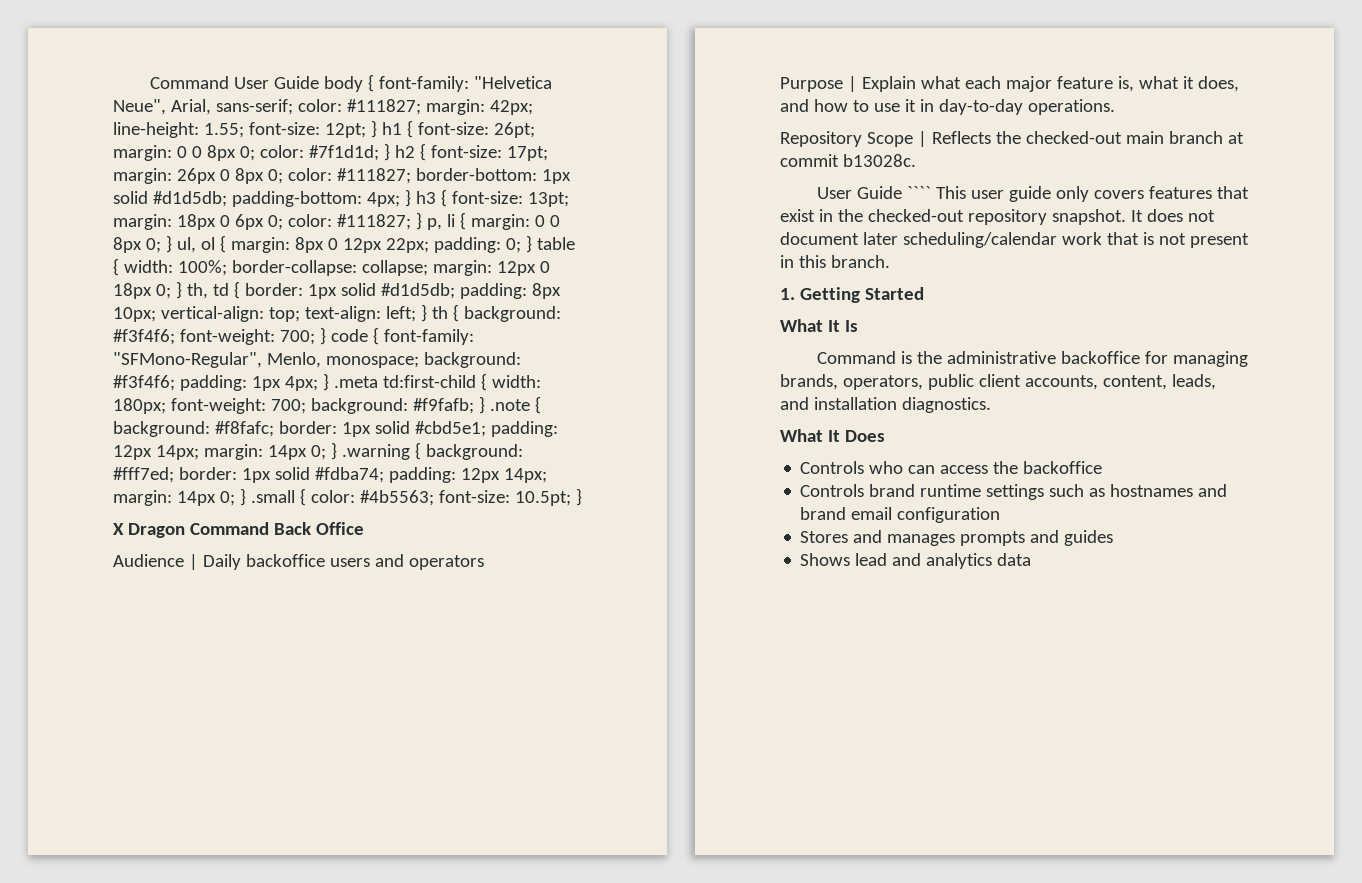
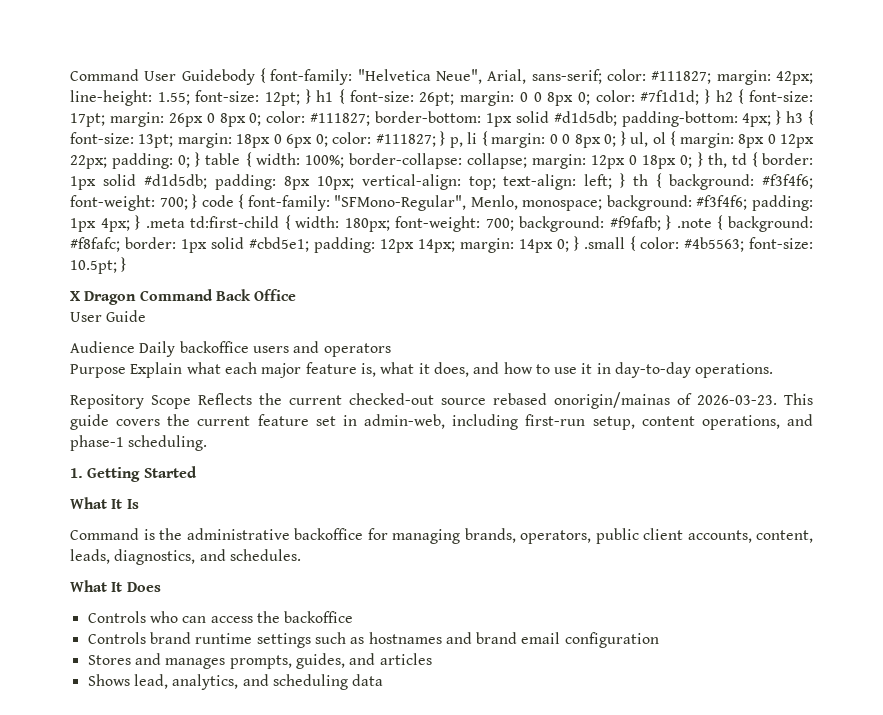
[274,76,364,92] Guide body -> [181,69,255,85] Guidebody
[341,442,523,460] [113,467,547,483] [113,488,246,506] .warning { background: #fff7ed; border: 1px solid #fdba74; padding: 12px 14px; margin: 14px 0; } -> (579, 243) none
(364, 528) none -> [70,310,147,322] // User Guide
[188,554,198,570] | -> (135, 347) none
[847,76,857,92] | -> (126, 371) none
[917,131,927,147] | -> (191, 402) none
[1025,131,1244,144] [780,154,916,167] [817,186,1250,202] [780,209,1215,225] [780,232,1249,248] [780,255,890,268] checked-out main branch at commit b13028c. // User Guide ```` This user guide only covers features that exist in the checked-out repository snapshot. It does not document later scheduling/calendar work that is not present in this branch. -> [289,392,813,409] [70,414,814,430] [70,435,208,451] current checked-out source rebased onorigin/mainas of 2026-03-23. This guide covers the current feature set in admin-web, including first-run setup, content operations, and phase-1 scheduling.
[780,397,991,413] and installation diagnostics. -> [114,549,301,565] diagnostics, and schedules.
[960,530,1114,546] [800,553,993,569] prompts and guides // Shows lead and analytics -> [229,653,432,669] [87,674,348,690] prompts, guides, and articles // Shows lead, analytics, and scheduling

